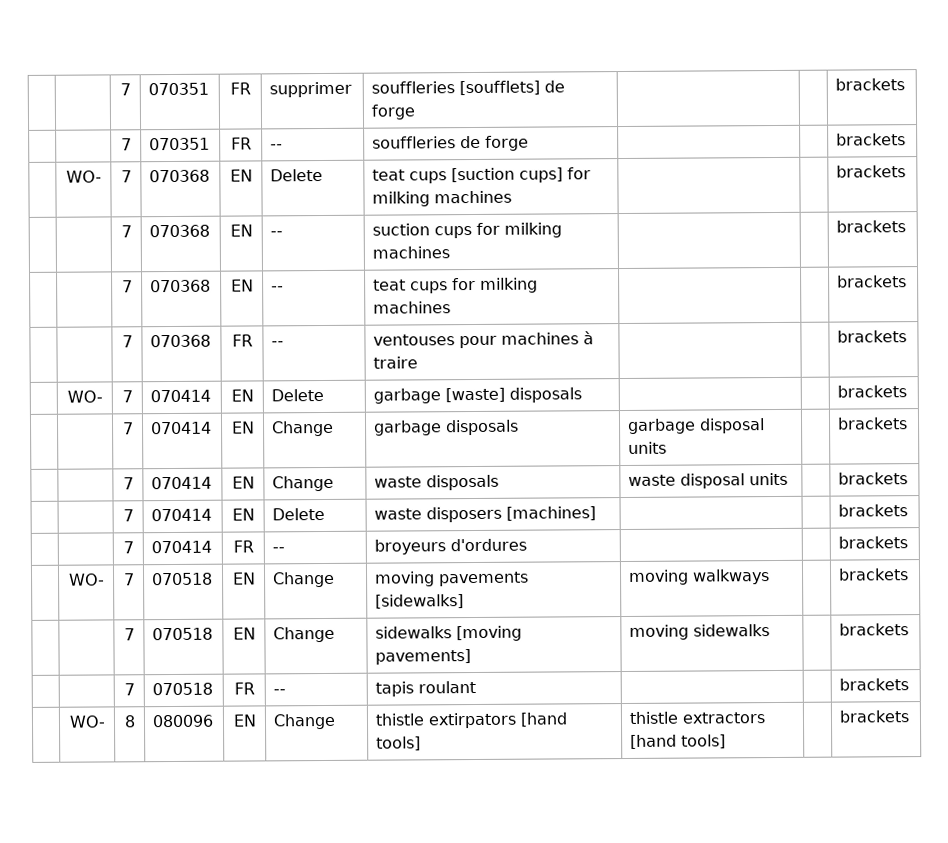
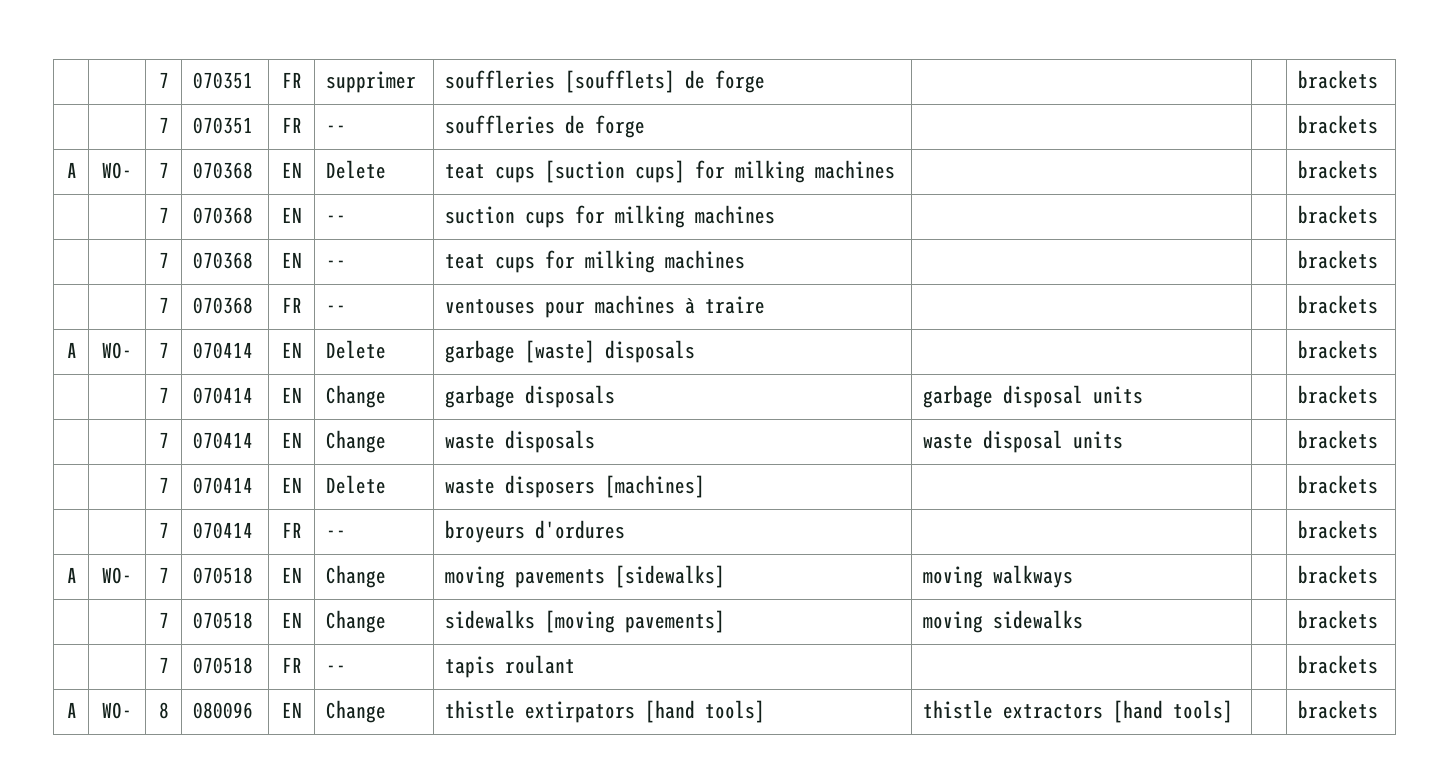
(907, 139) none -> [67,162,78,178] A
(908, 336) none -> [67,342,78,358] A
(909, 542) none -> [67,567,78,583] A
(910, 684) none -> [67,702,78,718] A

